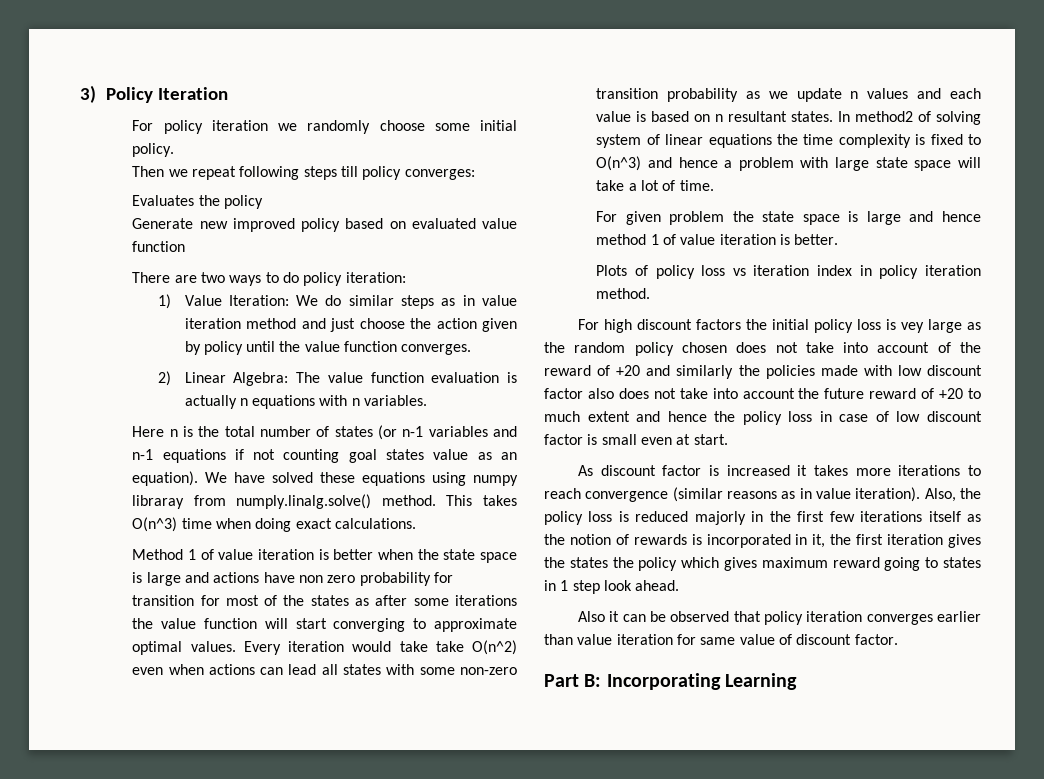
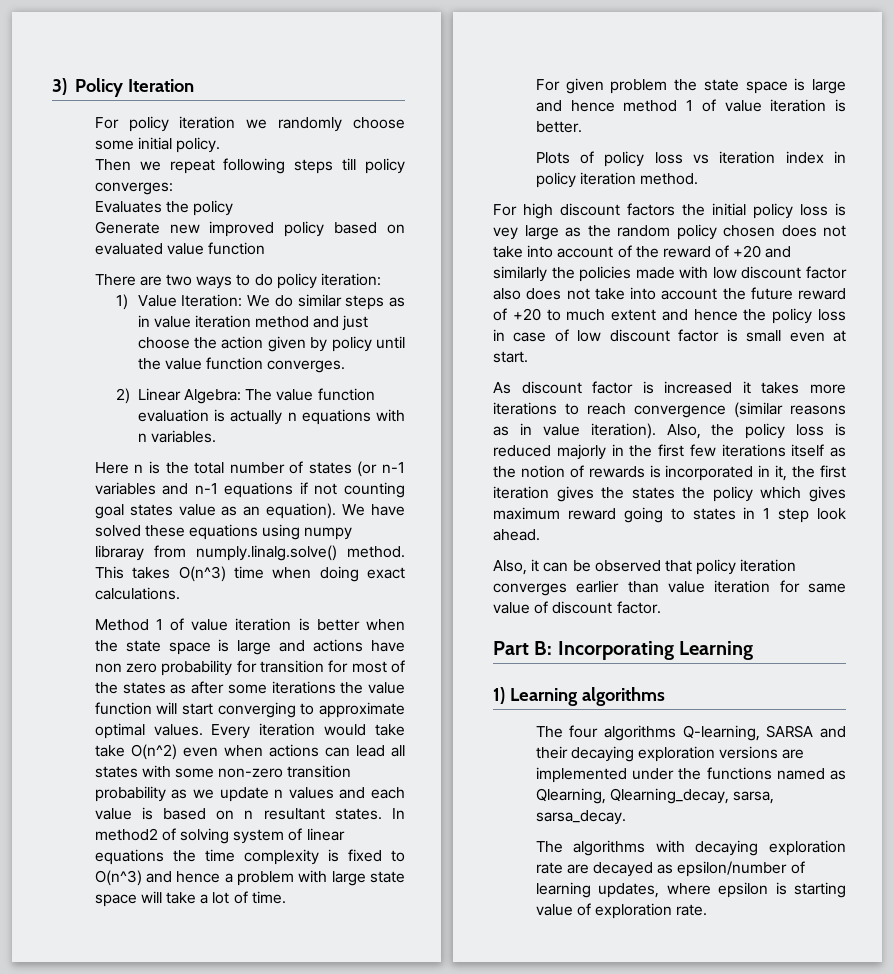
[577,611,605,622] Also -> [493,560,527,575] Also,
(798, 681) none -> [493,687,665,706] [535,725,846,741] [535,746,805,762] [535,767,846,783] [535,788,775,804] [535,810,626,825] [535,840,846,856] [535,861,805,877] [535,882,846,898] [535,903,708,919] // 1) Learning algorithms // The four algorithms Q-learning, SARSA and their decaying exploration versions are implemented under the functions named as Qlearning, Qlearning_decay, sarsa, sarsa_decay. // The algorithms with decaying exploration rate are decayed as epsilon/number of learning updates, where epsilon is starting value of exploration rate.

